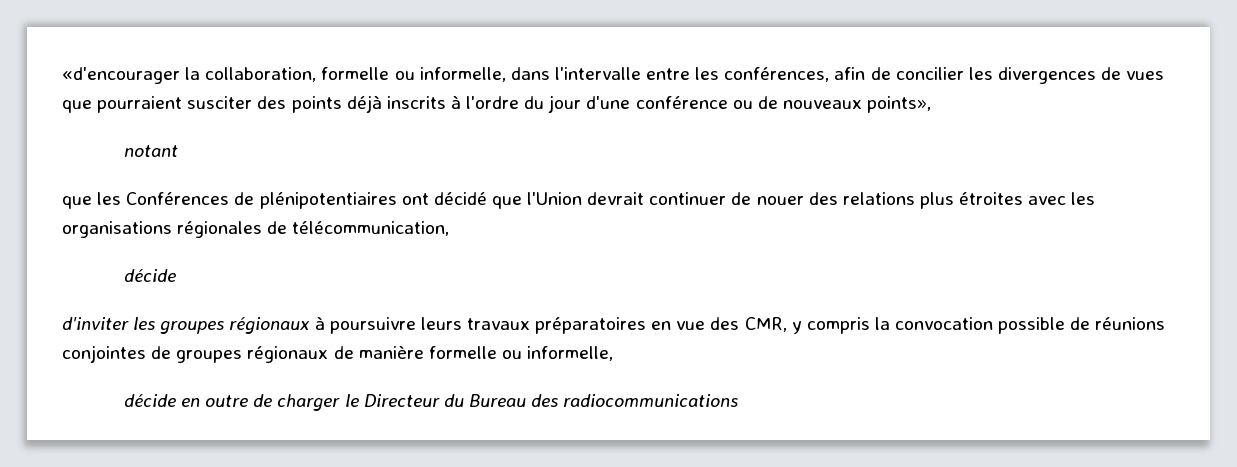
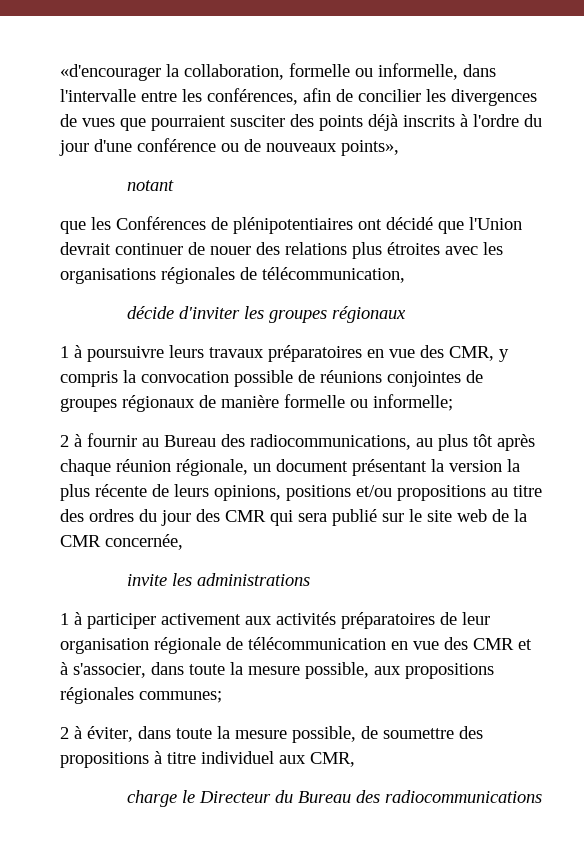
(176, 275) // -> (174, 312) none
(311, 325) none -> [60,346,69,358] // 1
[527,346,614,361] [123,394,341,411] informelle, // décide en outre de charger -> [373,394,453,411] [60,433,535,451] [60,459,520,476] [60,484,542,501] [60,509,527,526] [60,534,183,550] [126,573,310,586] [60,612,490,629] [60,637,532,654] [60,662,494,679] [60,687,222,704] [60,726,483,743] [60,751,355,768] [126,790,177,807] informelle; // 2 à fournir au Bureau des radiocommunications, au plus tôt après chaque réunion régionale, un document présentant la version la plus récente de leurs opinions, positions et/ou propositions au titre des ordres du jour des CMR qui sera publié sur le site web de la CMR concernée, // invite les administrations // 1 à participer activement aux activités préparatoires de leur organisation régionale de télécommunication en vue des CMR et à s'associer, dans toute la mesure possible, aux propositions régionales communes; // 2 à éviter, dans toute la mesure possible, de soumettre des propositions à titre individuel aux CMR, // charge

